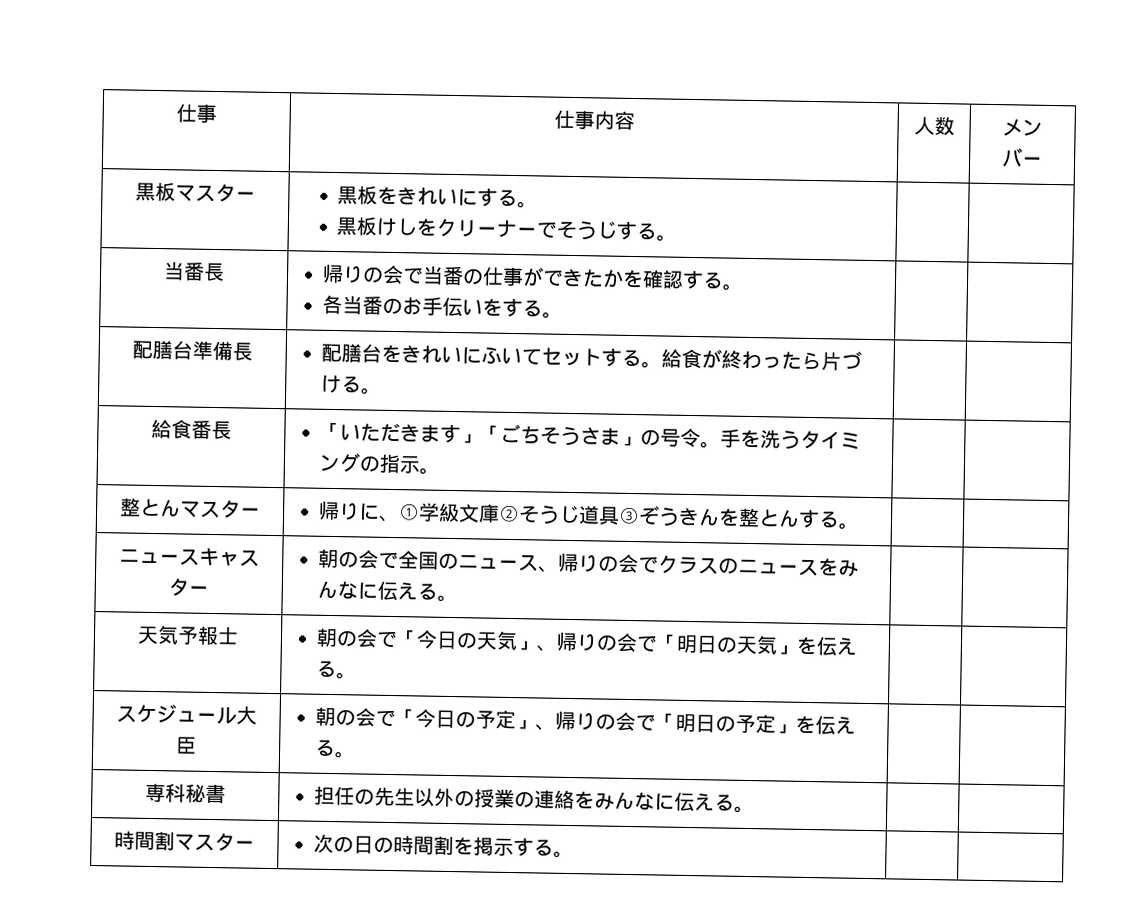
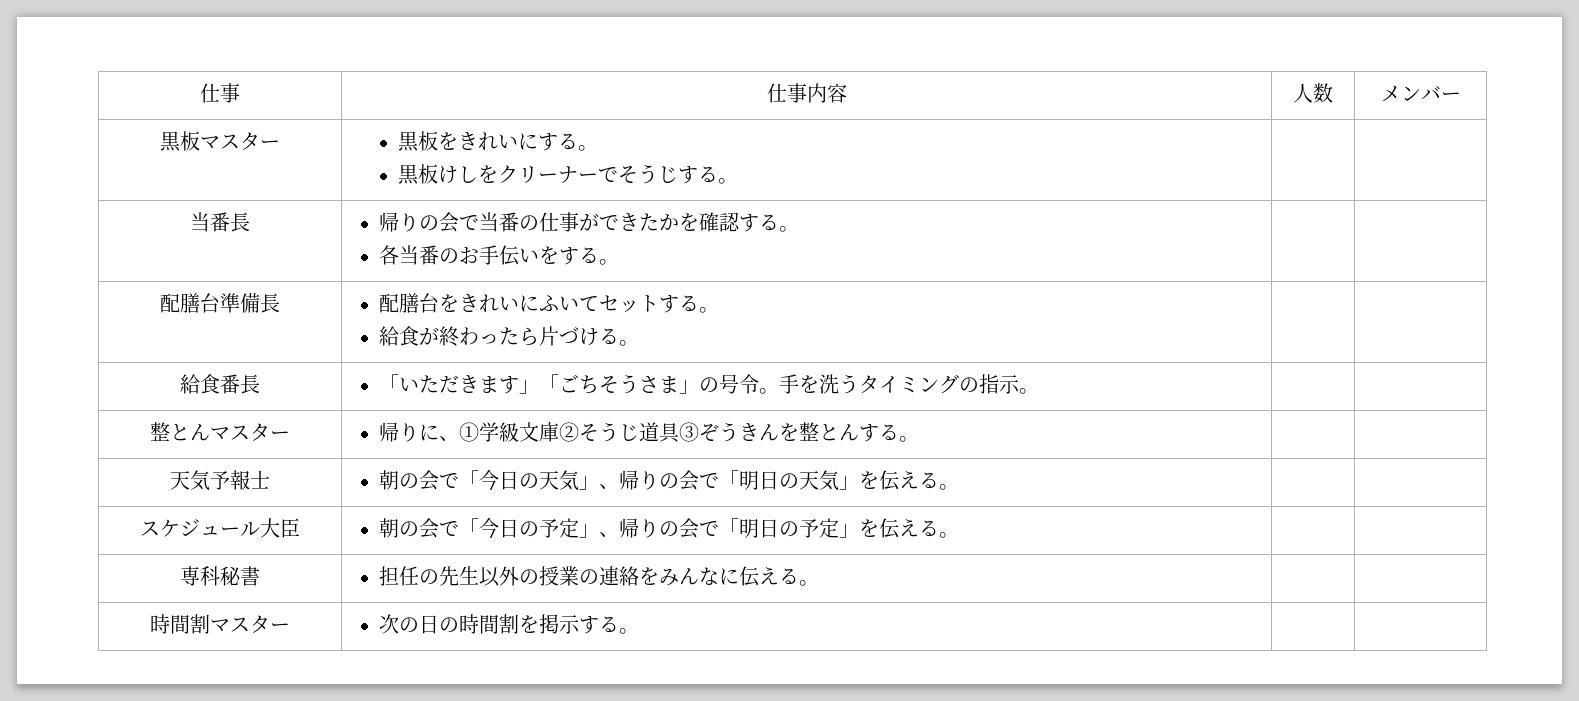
(662, 365) none -> (719, 310) //
[119,547,260,567] [168,578,209,597] [317,548,859,577] [316,580,458,603] // ニュースキャスター | 朝の会で全国のニュース、帰りの会でクラスのニュースをみんなに伝える。 | | -> (919, 439) none

